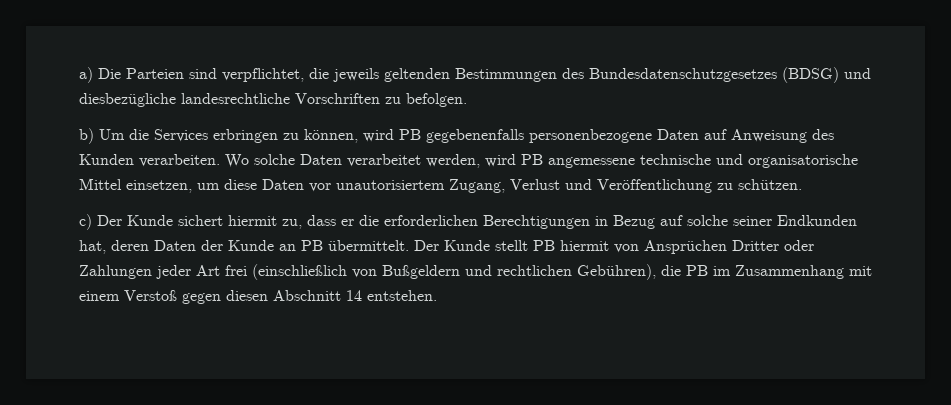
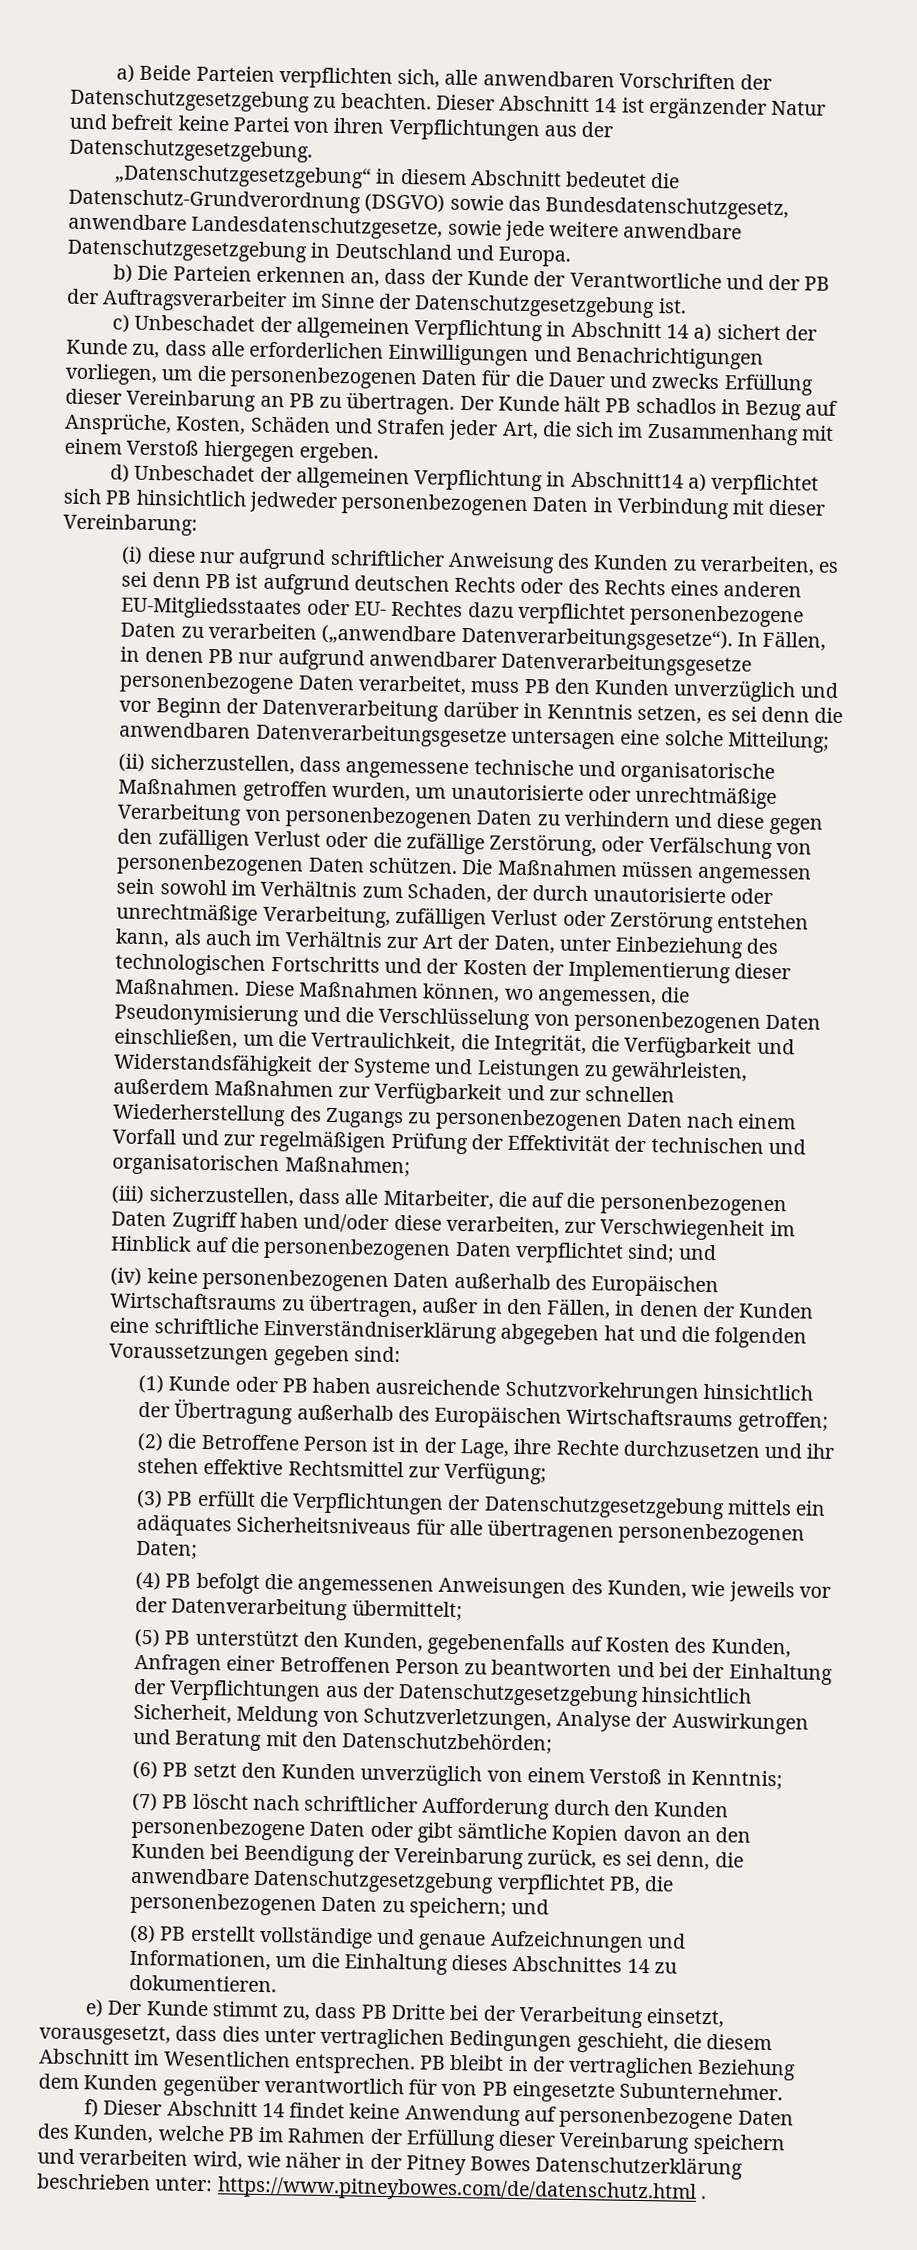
[79,67,871,83] [79,93,467,107] [79,128,834,144] [79,154,858,168] [79,178,802,193] [79,214,857,230] [79,240,814,254] [79,264,708,280] a) Die Parteien sind verpflichtet, die jeweils geltenden Bestimmungen des Bundesdatenschutzgesetzes (BDSG) und diesbezügliche landesrechtliche Vorschriften zu befolgen. // b) Um die Services erbringen zu können, wird PB gegebenenfalls personenbezogene Daten auf Anweisung des Kunden verarbeiten. Wo solche Daten verarbeitet werden, wird PB angemessene technische und organisatorische Mittel einsetzen, um diese Daten vor unautorisiertem Zugang, Verlust und Veröffentlichung zu schützen. // c) Der Kunde sichert hiermit zu, dass er die erforderlichen Berechtigungen in Bezug auf solche seiner Endkunden hat, deren Daten der Kunde an PB übermittelt. Der Kunde stellt PB hiermit von Ansprüchen Dritter oder Zahlungen jeder Art frei (einschließlich von Bußgeldern und rechtlichen Gebühren), die PB -> [116,64,773,90] [70,88,827,120] [69,113,614,142] [69,138,313,163] [114,164,681,189] [68,188,790,221] [68,213,743,242] [67,238,572,267] [113,264,831,291] [66,288,687,319] [112,314,817,342] [66,338,764,370] [65,363,813,396] [65,388,839,421] [64,412,615,441] a) Beide Parteien verpflichten sich, alle anwendbaren Vorschriften der Datenschutzgesetzgebung zu beachten. Dieser Abschnitt 14 ist ergänzender Natur und befreit keine Partei von ihren Verpflichtungen aus der Datenschutzgesetzgebung. // „Datenschutzgesetzgebung“ in diesem Abschnitt bedeutet die Datenschutz-Grundverordnung (DSGVO) sowie das Bundesdatenschutzgesetz, anwendbare Landesdatenschutzgesetze, sowie jede weitere anwendbare Datenschutzgesetzgebung in Deutschland und Europa. // b) Die Parteien erkennen an, dass der Kunde der Verantwortliche und der PB der Auftragsverarbeiter im Sinne der Datenschutzgesetzgebung ist. // c) Unbeschadet der allgemeinen Verpflichtung in Abschnitt 14 a) sichert der Kunde zu, dass alle erforderlichen Einwilligungen und Benachrichtigungen vorliegen, um die personenbezogenen Daten für die Dauer und zwecks Erfüllung dieser Vereinbarung an PB zu übertragen. Der Kunde hält PB schadlos in Bezug auf Ansprüche, Kosten, Schäden und Strafen jeder Art, die sich
[182,290,437,304] gegen diesen Abschnitt 14 entstehen. -> [203,440,379,464] [110,464,820,496] [63,488,826,520] [63,513,198,536] [121,546,839,576] [121,571,803,598] [121,596,805,628] [120,622,827,652] [120,646,753,677] [119,671,839,703] [119,697,844,724] [119,721,830,753] [118,753,776,784] [118,778,778,810] [117,803,823,835] [117,828,812,859] [116,853,813,885] [116,878,773,904] [116,902,810,934] [115,928,779,959] [115,953,792,984] [115,978,691,1008] [114,1003,822,1034] [114,1028,795,1059] [113,1052,749,1084] [113,1078,676,1105] [112,1103,797,1132] [112,1128,806,1155] [112,1153,411,1178] [111,1185,787,1217] [111,1211,795,1241] [110,1235,718,1264] [110,1267,720,1298] [110,1292,815,1319] [109,1317,808,1349] [109,1343,401,1367] [138,1374,814,1404] [138,1398,829,1433] [137,1432,835,1460] [137,1457,548,1485] [136,1489,827,1520] [136,1513,806,1546] [136,1540,199,1560] [135,1571,831,1603] [135,1596,463,1622] [134,1628,791,1658] [134,1653,833,1686] [133,1678,753,1707] [133,1703,809,1735] [133,1728,554,1755] [132,1760,783,1791] [132,1792,730,1820] [131,1817,752,1846] [131,1842,744,1871] [130,1867,675,1896] [130,1892,550,1919] [129,1924,687,1954] [129,1949,678,1975] [129,1974,278,1993] [85,1999,725,2029] [39,2024,773,2054] [39,2048,797,2081] [38,2073,784,2103] [84,2099,794,2130] [37,2123,785,2156] [37,2148,744,2180] [37,2173,707,2204] hiergegen ergeben. // d) Unbeschadet der allgemeinen Verpflichtung in Abschnitt14 a) verpflichtet sich PB hinsichtlich jedweder personenbezogenen Daten in Verbindung mit dieser Vereinbarung: // (i) diese nur aufgrund schriftlicher Anweisung des Kunden zu verarbeiten, es sei denn PB ist aufgrund deutschen Rechts oder des Rechts eines anderen EU-Mitgliedsstaates oder EU- Rechtes dazu verpflichtet personenbezogene Daten zu verarbeiten („anwendbare Datenverarbeitungsgesetze“). In Fällen, in denen PB nur aufgrund anwendbarer Datenverarbeitungsgesetze personenbezogene Daten verarbeitet, muss PB den Kunden unverzüglich und vor Beginn der Datenverarbeitung darüber in Kenntnis setzen, es sei denn die anwendbaren Datenverarbeitungsgesetze untersagen eine solche Mitteilung; // (ii) sicherzustellen, dass angemessene technische und organisatorische Maßnahmen getroffen wurden, um unautorisierte oder unrechtmäßige Verarbeitung von personenbezogenen Daten zu verhindern und diese gegen den zufälligen Verlust oder die zufällige Zerstörung, oder Verfälschung von personenbezogenen Daten schützen. Die Maßnahmen müssen angemessen sein sowohl im Verhältnis zum Schaden, der durch unautorisierte oder unrechtmäßige Verarbeitung, zufälligen Verlust oder Zerstörung entstehen kann, als auch im Verhältnis zur Art der Daten, unter Einbeziehung des technologischen Fortschritts und der Kosten der Implementierung dieser Maßnahmen. Diese Maßnahmen können, wo angemessen, die Pseudonymisierung und die Verschlüsselung von personenbezogenen Daten einschließen, um die Vertraulichkeit, die Integrität, die Verfügbarkeit und Widerstandsfähigkeit der Systeme und Leistungen zu gewährleisten, außerdem Maßnahmen zur Verfügbarkeit und zur schnellen Wiederherstellung des Zugangs zu personenbezogenen Daten nach einem Vorfall und zur regelmäßigen Prüfung der Effektivität der technischen und organisatorischen Maßnahmen; // (iii) sicherzustellen, dass alle Mitarbeiter, die auf die personenbezogenen Daten Zugriff haben und/oder diese verarbeiten, zur Verschwiegenheit im Hinblick auf die personenbezogenen Daten verpflichtet sind; und // (iv) keine personenbezogenen Daten außerhalb des Europäischen Wirtschaftsraums zu übertragen, außer in den Fällen, in denen der Kunden eine schriftliche Einverständniserklärung abgegeben hat und die folgenden Voraussetzungen gegeben sind: // (1) Kunde oder PB haben ausreichende Schutzvorkehrungen hinsichtlich der Übertragung außerhalb des Europäischen Wirtschaftsraums getroffen; // (2) die Betroffene Person ist in der Lage, ihre Rechte durchzusetzen und ihr stehen effektive Rechtsmittel zur Verfügung; // (3) PB erfüllt die Verpflichtungen der Datenschutzgesetzgebung mittels ein adäquates Sicherheitsniveaus für alle übertragenen personenbezogenen Daten; // (4) PB befolgt die angemessenen Anweisungen des Kunden, wie jeweils vor der Datenverarbeitung übermittelt; // (5) PB unterstützt den Kunden, gegebenenfalls auf Kosten des Kunden, Anfragen einer Betroffenen Person zu beantworten und bei der Einhaltung der Verpflichtungen aus der Datenschutzgesetzgebung hinsichtlich Sicherheit, Meldung von Schutzverletzungen, Analyse der Auswirkungen und Beratung mit den Datenschutzbehörden; // (6) PB setzt den Kunden unverzüglich von einem Verstoß in Kenntnis; // (7) PB löscht nach schriftlicher Aufforderung durch den Kunden personenbezogene Daten oder gibt sämtliche Kopien davon an den Kunden bei Beendigung der Vereinbarung zurück, es sei denn, die anwendbare Datenschutzgesetzgebung verpflichtet PB, die personenbezogenen Daten zu speichern; und // (8) PB erstellt vollständige und genaue Aufzeichnungen und Informationen, um die Einhaltung dieses Abschnittes 14 zu dokumentieren. // e) Der Kunde stimmt zu, dass PB Dritte bei der Verarbeitung einsetzt, vorausgesetzt, dass dies unter vertraglichen Bedingungen geschieht, die diesem Abschnitt im Wesentlichen entsprechen. PB bleibt in der vertraglichen Beziehung dem Kunden gegenüber verantwortlich für von PB eingesetzte Subunternehmer. // f) Dieser Abschnitt 14 findet keine Anwendung auf personenbezogene Daten des Kunden, welche PB im Rahmen der Erfüllung dieser Vereinbarung speichern und verarbeiten wird, wie näher in der Pitney Bowes Datenschutzerklärung beschrieben unter: https://www.pitneybowes.com/de/datenschutz.html .

